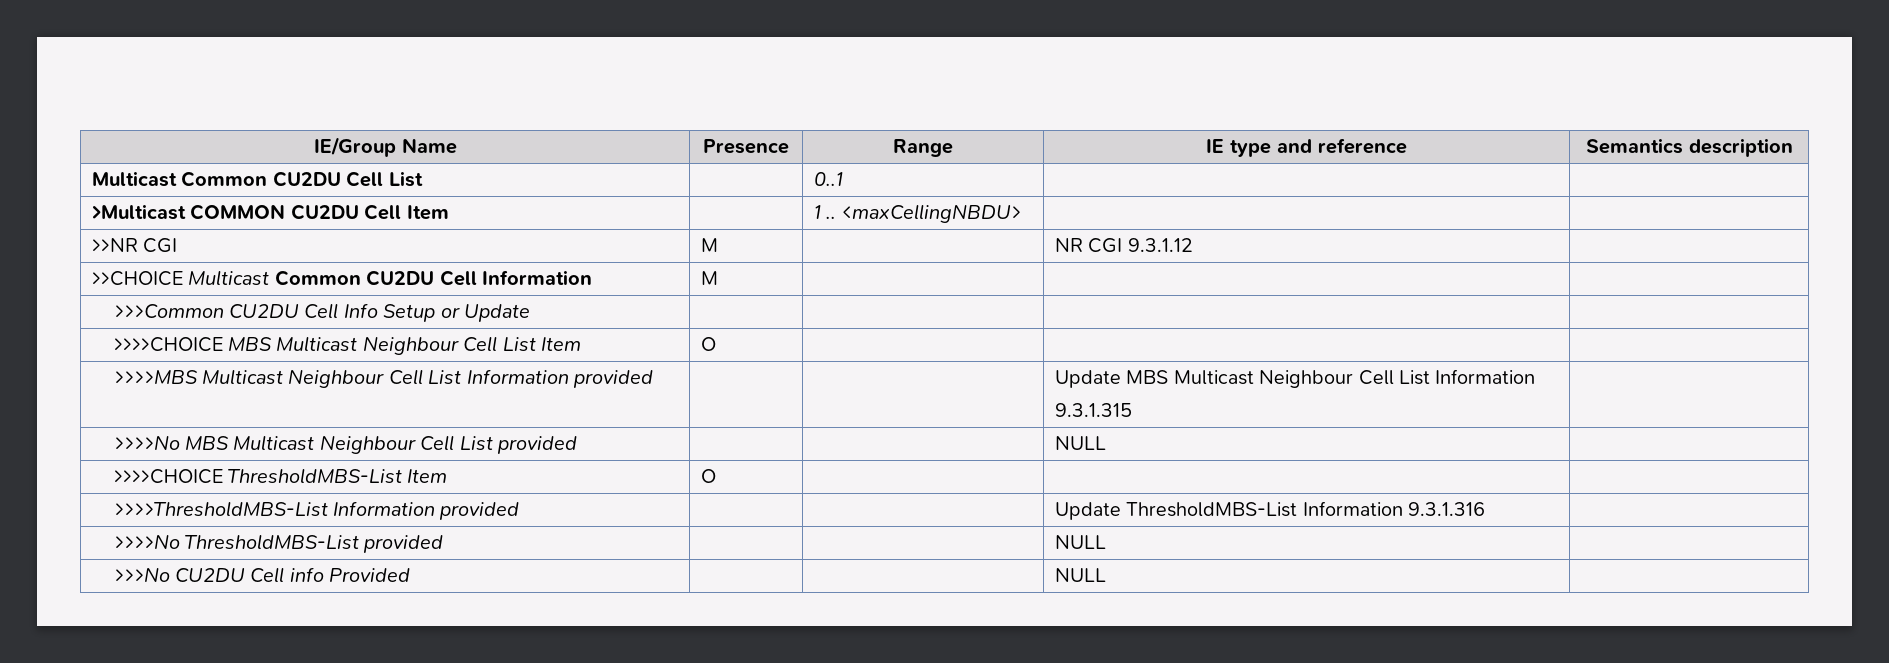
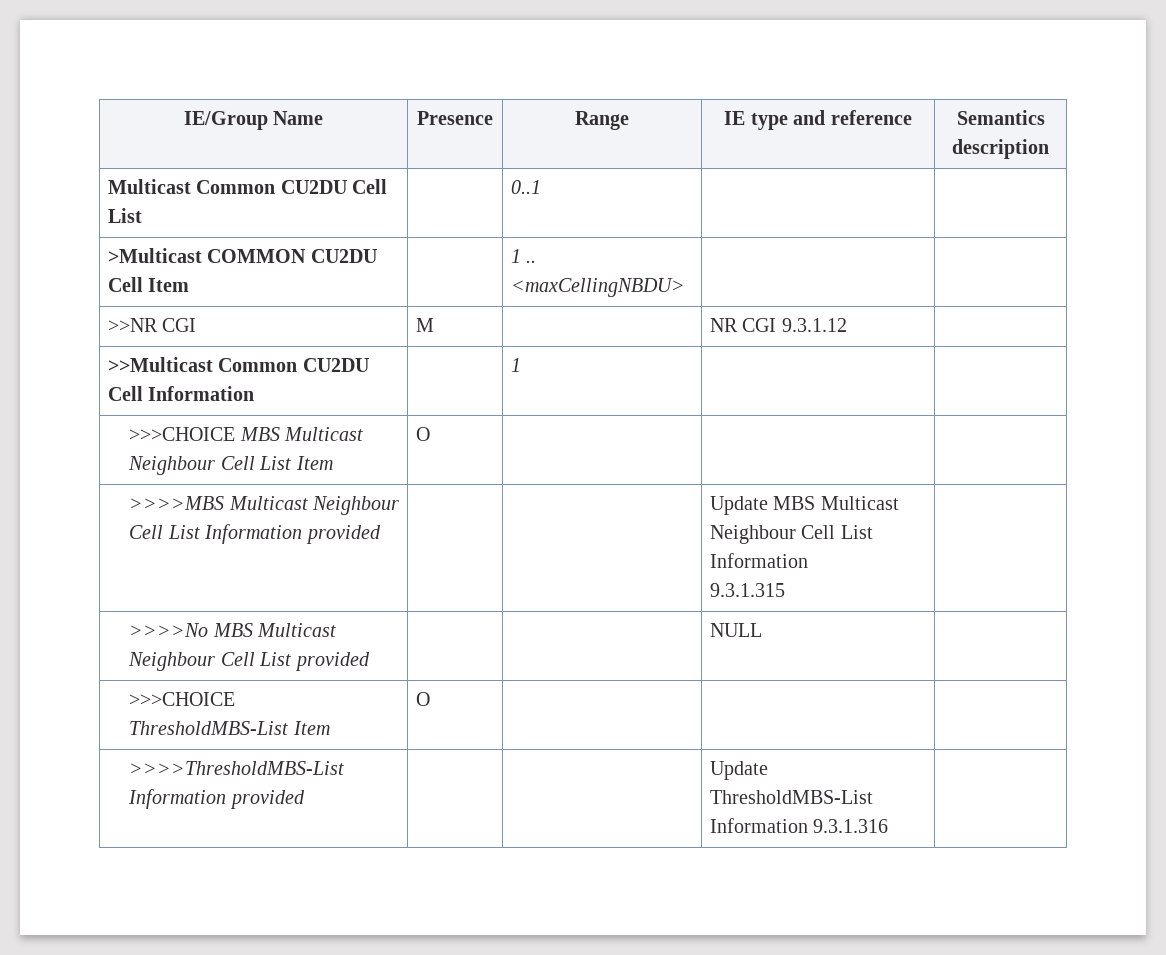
[91,270,270,286] >>CHOICE Multicast -> [107,357,213,372] >>Multicast
[700,271,718,285] [113,303,531,322] [113,337,223,352] M | | | // >>>Common CU2DU Cell Info Setup or Update | | | | // >>>>CHOICE -> [510,358,521,372] [129,427,236,441] | 1 | | // >>>CHOICE
[113,469,223,484] >>>>CHOICE -> [129,692,236,706] >>>CHOICE
[113,534,444,553] [1054,535,1106,549] [113,567,411,583] [1054,568,1106,582] // >>>>No ThresholdMBS-List provided | | | NULL | // >>>No CU2DU Cell info Provided | | | NULL | -> (889, 826) none

